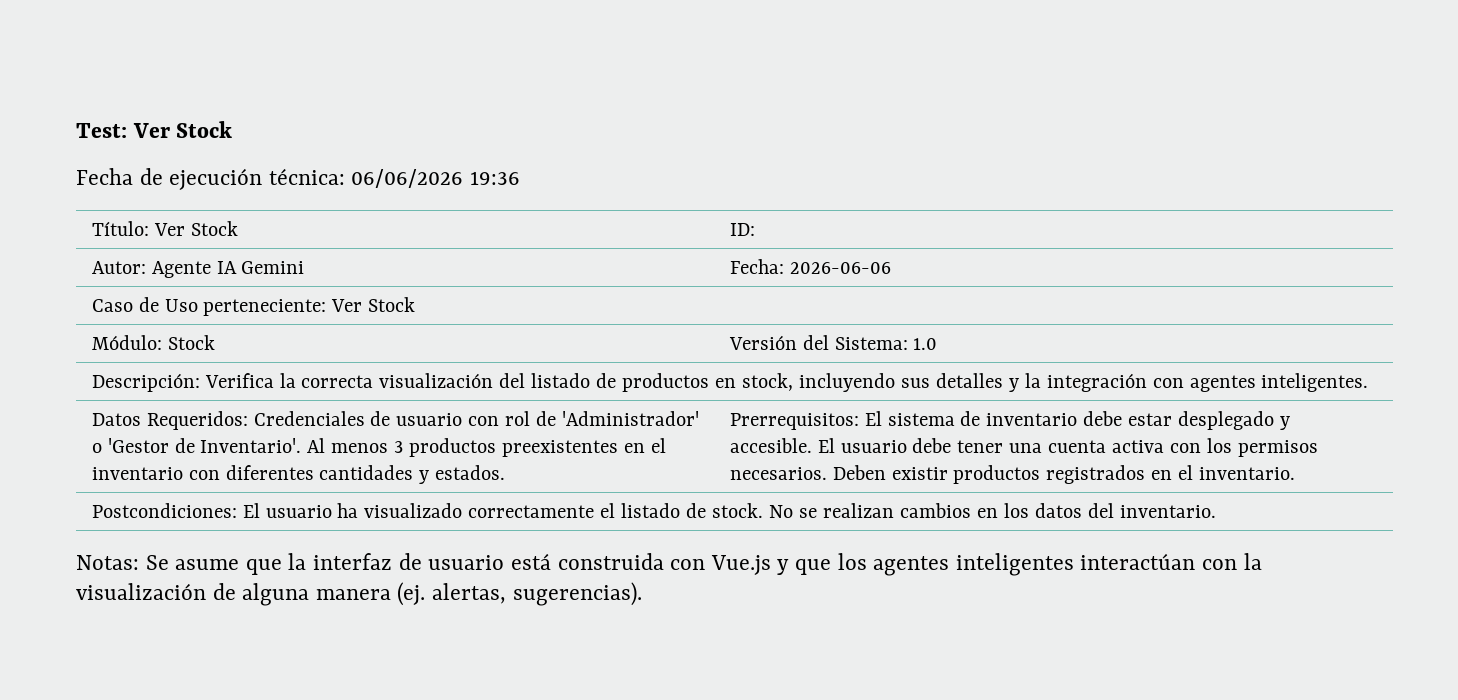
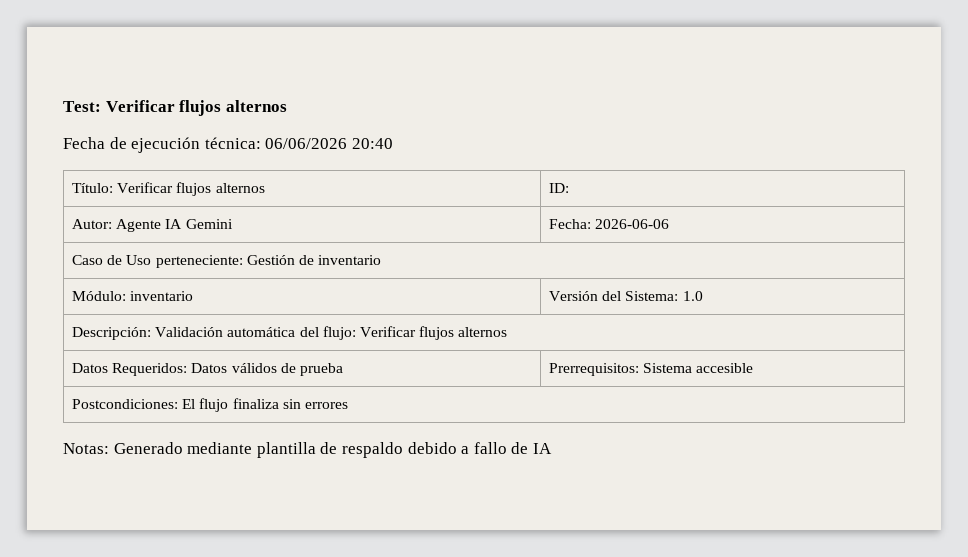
[132,121,233,138] Ver Stock -> [105,100,287,116] Verificar flujos alternos
[470,171,521,185] 19:36 -> [351,138,393,149] 20:40
[153,221,238,236] Ver Stock -> [117,182,265,196] Verificar flujos alternos
[331,297,416,312] Ver Stock -> [246,255,382,265] Gestión de inventario
[167,335,215,350] Stock -> [130,291,194,301] inventario
[204,373,1369,392] [91,411,700,430] [91,438,667,457] [91,465,506,484] [729,411,1291,430] [729,438,1319,457] [729,465,1296,484] [91,503,1216,518] [76,553,1262,576] [76,582,642,606] Verifica la correcta visualización del listado de productos en stock, incluyendo sus detalles y la integración con agentes inteligentes. // Datos Requeridos: Credenciales de usuario con rol de 'Administrador' o 'Gestor de Inventario'. Al menos 3 productos preexistentes en el inventario con diferentes cantidades y estados. | Prerrequisitos: El sistema de inventario debe estar desplegado y accesible. El usuario debe tener una cuenta activa con los permisos necesarios. Deben existir productos registrados en el inventario. // Postcondiciones: El usuario ha visualizado correctamente el listado de stock. No se realizan cambios en los datos del inventario. // Notas: Se asume que la interfaz de usuario está construida con Vue.js y que los agentes inteligentes interactúan con la visualización de alguna manera (ej. alertas, sugerencias). -> [155,326,508,340] [72,363,344,376] [549,363,754,376] [72,398,349,412] [63,442,552,458] Validación automática del flujo: Verificar flujos alternos // Datos Requeridos: Datos válidos de prueba | Prerrequisitos: Sistema accesible // Postcondiciones: El flujo finaliza sin errores // Notas: Generado mediante plantilla de respaldo debido a fallo de IA

